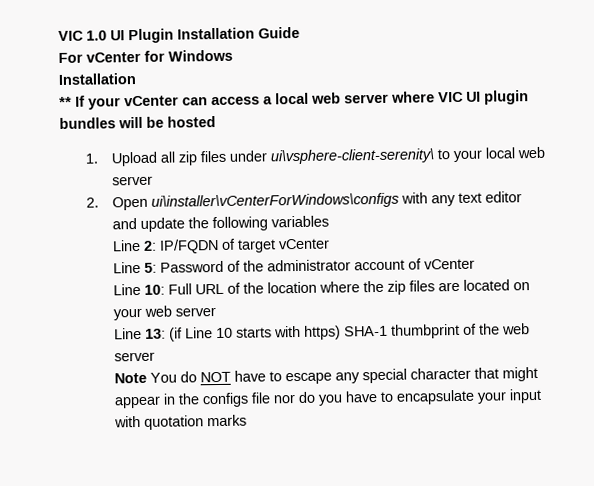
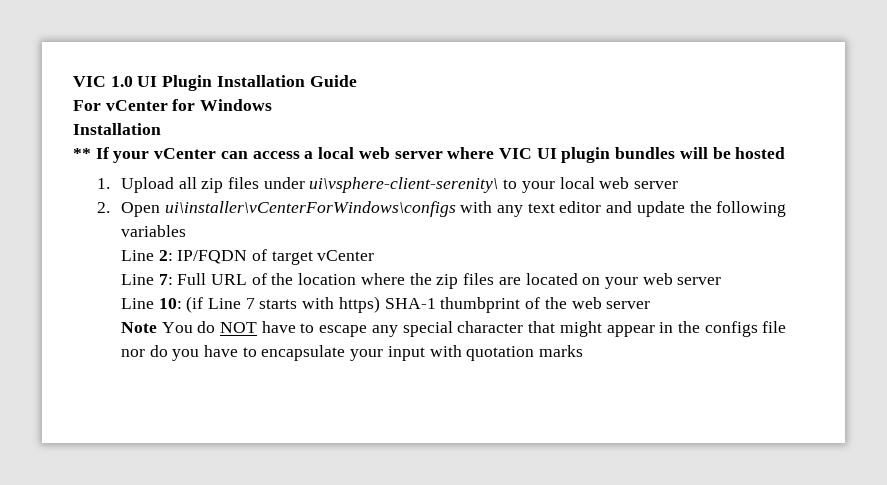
[144,258,476,273] [113,283,166,296] 5: Password of the administrator account of vCenter // Line 10: -> [158,274,173,285] 7:
[145,328,167,339] 13: -> [158,298,182,309] 10:
[216,327,234,339] 10 -> [245,298,255,309] 7

